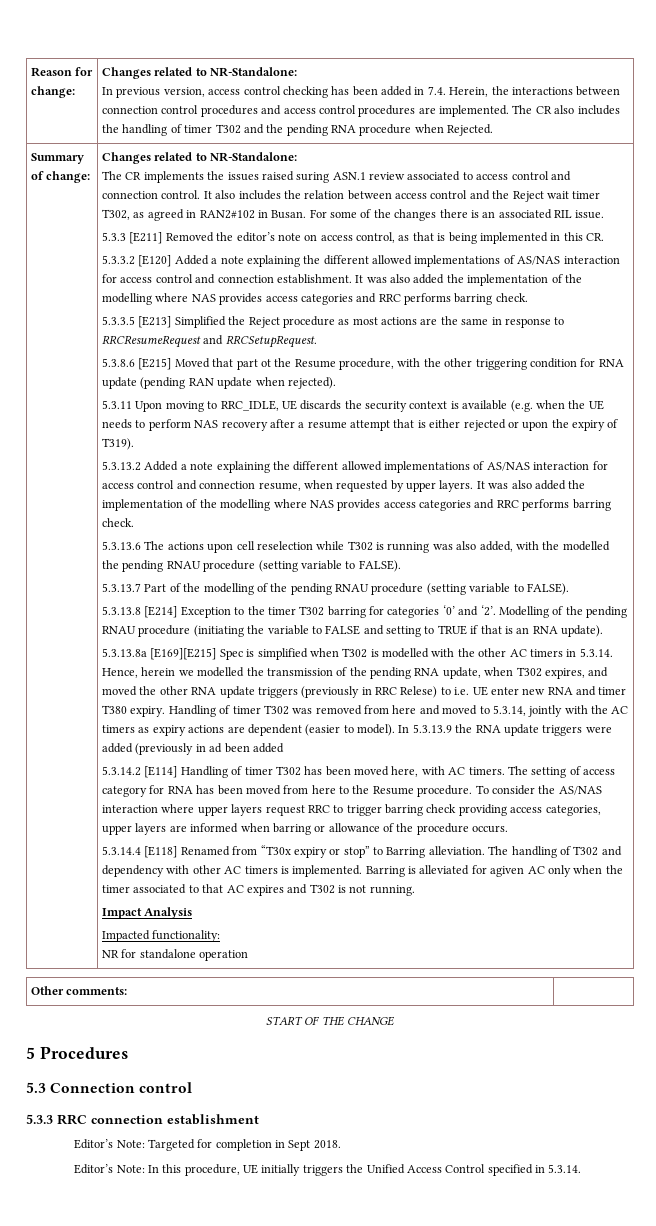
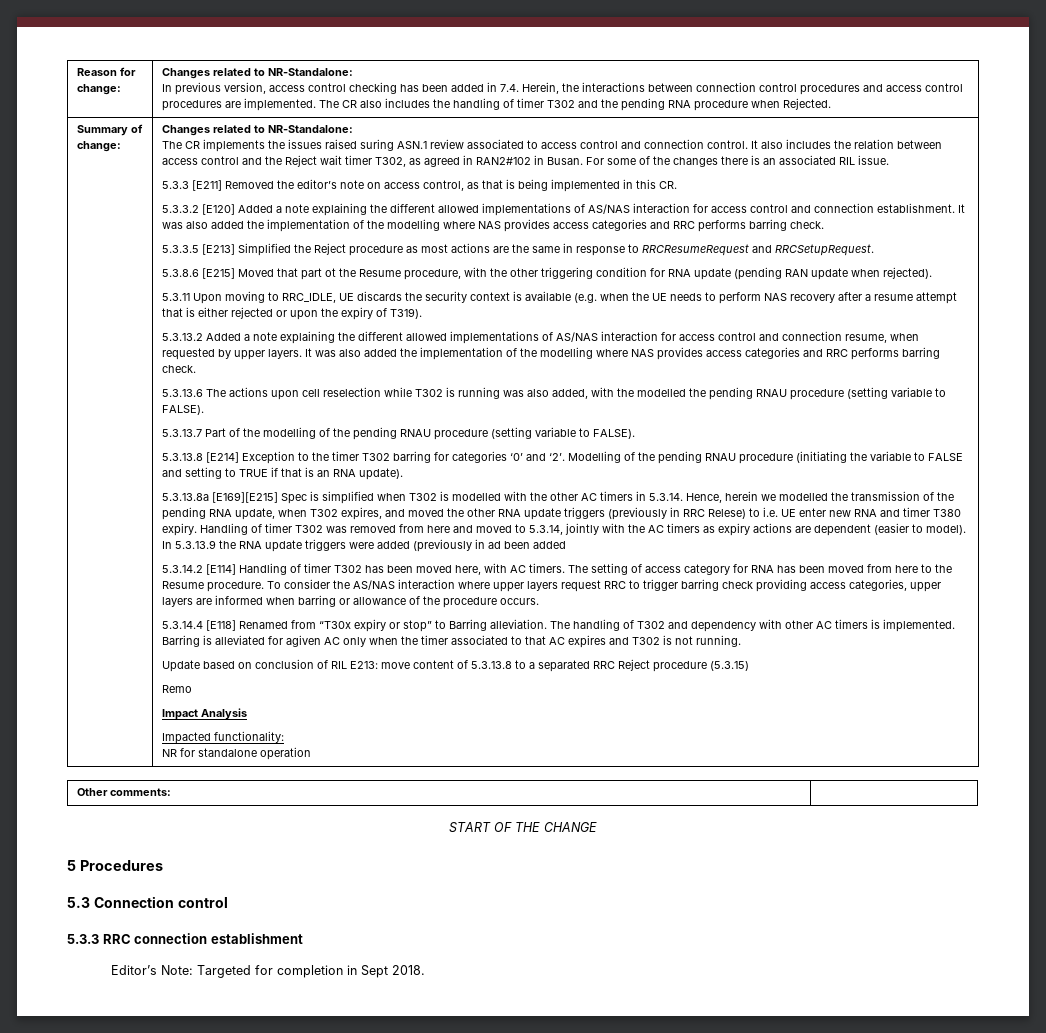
(415, 890) none -> [161,659,749,672] [161,685,192,693] // Update based on conclusion of RIL E213: move content of 5.3.13.8 to a separated RRC Reject procedure (5.3.15) // Remo
[74,1164,582,1176] // Editor’s Note: In this procedure, UE initially triggers the Unified Access Control specified in 5.3.14. -> (426, 970) none

